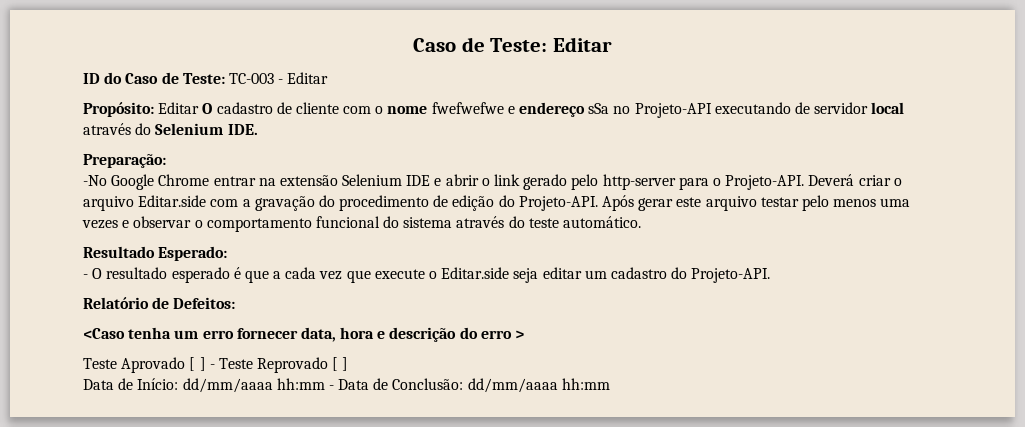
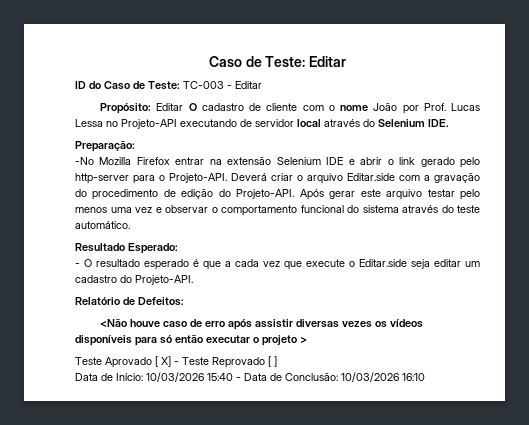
[431,102,610,117] fwefwefwe e endereço sSa -> [373,102,480,114] [75,119,103,127] João por Prof. Lucas Lessa
[111,174,210,190] Google Chrome -> [99,157,170,165] Mozilla Firefox
[82,220,118,229] vezes -> [135,207,152,213] vez
[83,327,512,342] <Caso tenha um erro fornecer data, hora e descrição do erro -> [100,318,424,330] [75,334,297,346] <Não houve caso de erro após assistir diversas vezes os vídeos disponíveis para só então executar o projeto
[199,357,206,371] ] -> [161,356,171,367] X]
[182,378,325,393] dd/mm/aaaa hh:mm -> [146,372,233,382] 10/03/2026 15:40
[467,378,610,393] dd/mm/aaaa hh:mm -> [341,372,425,382] 10/03/2026 16:10

